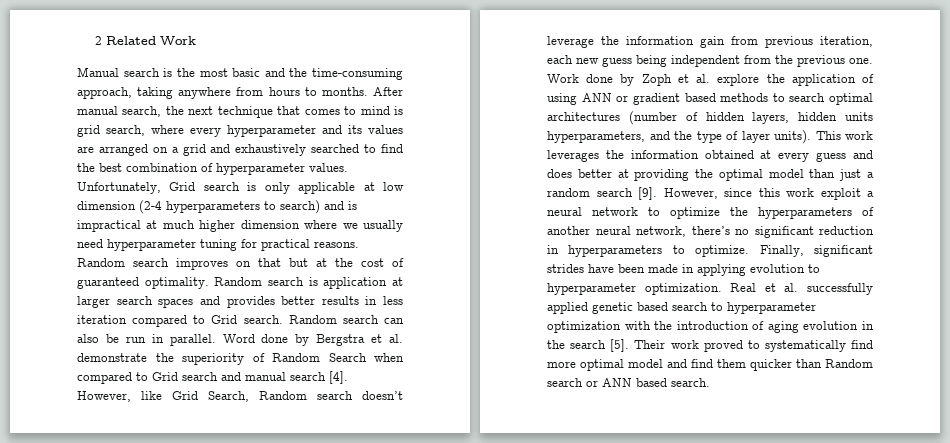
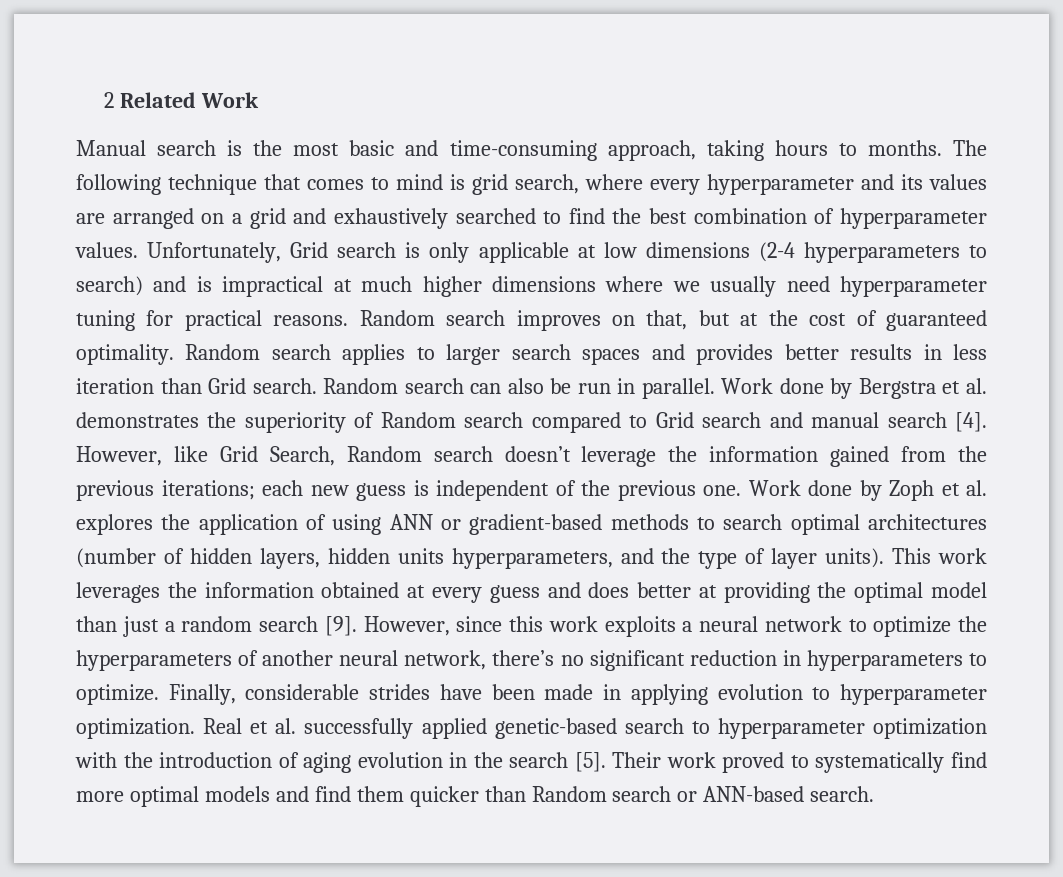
[289,68,308,77] the -> (439, 148) none
[178,87,264,99] anywhere from -> (764, 150) none
[373,87,403,96] [77,106,214,117] After manual search, the next -> [953,140,988,156] [76,174,161,195] The following
[77,201,136,210] dimension -> [645,242,750,258] dimensions
[240,220,300,229] dimension -> [491,276,596,292] dimensions
[258,258,281,267] that -> [646,310,688,330] that,
[308,277,403,289] is application at -> [342,344,435,365] applies to
[132,315,206,327] compared to -> [160,378,202,394] than
[222,334,255,343] Word -> [721,378,774,394] Work
[77,353,147,362] demonstrate -> [76,412,199,428] demonstrates
[328,353,404,362] Search when -> [464,412,524,428] search
[700,36,873,48] [547,55,771,67] gain from previous iteration, each new guess being independent from -> [830,446,987,467] [76,480,576,501] gained from the previous iterations; each new guess is independent of
[717,74,760,86] explore -> [76,514,153,535] explores
[632,93,716,105] gradient based -> [469,514,603,535] gradient-based
[820,188,861,200] exploit -> [604,616,676,637] exploits
[814,245,873,257] significant -> [245,684,360,700] considerable
[592,302,668,314] genetic based -> [494,718,617,739] genetic-based
[628,359,663,368] model -> [204,786,270,802] models
[602,378,667,387] ANN based -> [703,786,805,802] ANN-based

